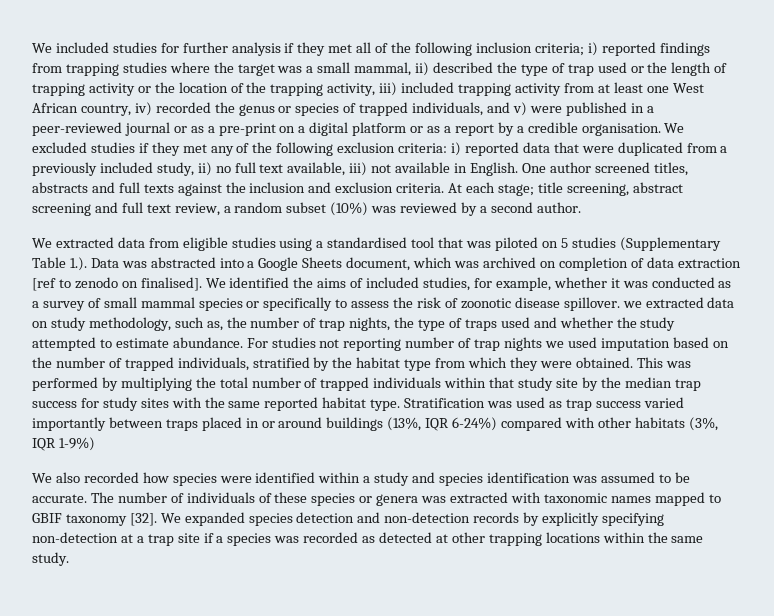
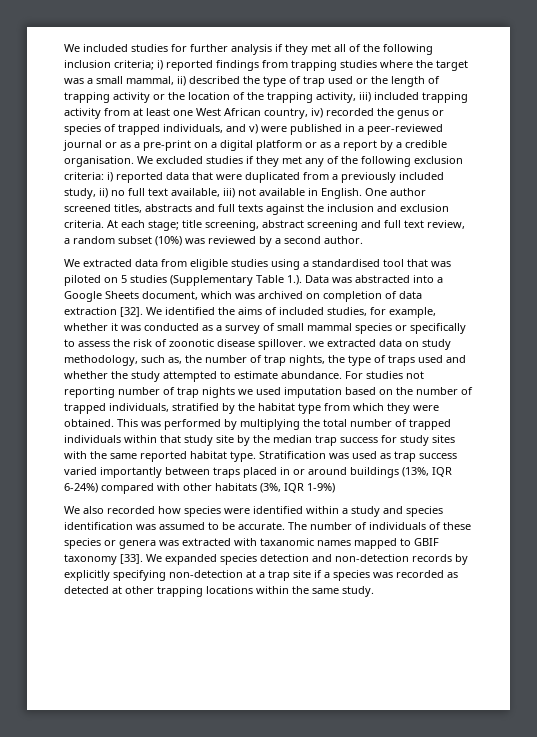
[32,277,202,291] [ref to zenodo on finalised]. -> [120,307,143,317] [32].
[543,493,607,503] taxonomic -> [260,538,314,546] taxanomic
[129,513,157,526] [32]. -> [120,554,143,564] [33].

